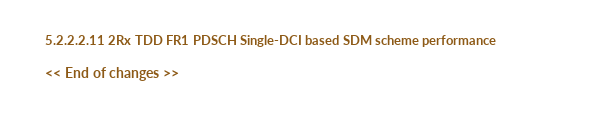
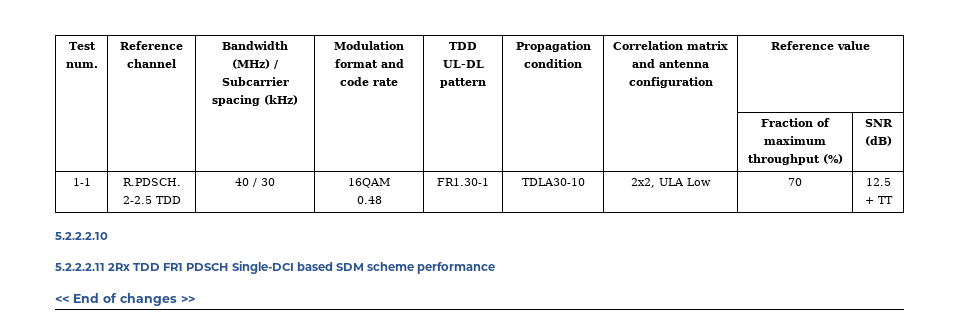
(45, 40) none -> [68,42,96,50] [65,62,98,68] [120,41,183,50] [127,59,176,68] [222,41,288,50] [232,59,279,69] [221,77,289,86] [212,95,298,106] [334,41,404,50] [334,59,404,68] [340,77,398,86] [449,42,477,50] [442,60,484,68] [440,78,486,88] [515,41,591,52] [524,59,582,68] [613,41,728,50] [632,59,709,68] [628,77,713,88] [771,41,870,50] [761,118,830,127] [764,136,826,145] [747,154,843,165] [864,119,893,127] [864,136,892,146] [72,178,91,186] [122,178,181,186] [122,196,181,204] [235,178,275,187] [348,178,390,188] [356,196,382,204] [437,178,489,186] [521,178,585,186] [631,178,711,188] [788,178,802,186] [865,178,891,186] [864,196,893,204] [55,232,108,240] Test num. | Reference channel | Bandwidth (MHz) / Subcarrier spacing (kHz) | Modulation format and code rate | TDD UL-DL pattern | Propagation condition | Correlation matrix and antenna configuration | Reference value // | | | | | | | Fraction of maximum throughput (%) | SNR (dB) // 1-1 | R.PDSCH. 2-2.5 TDD | 40 / 30 | 16QAM // 0.48 | FR1.30-1 | TDLA30-10 | 2x2, ULA Low | 70 | 12.5 + TT // 5.2.2.2.10 //

